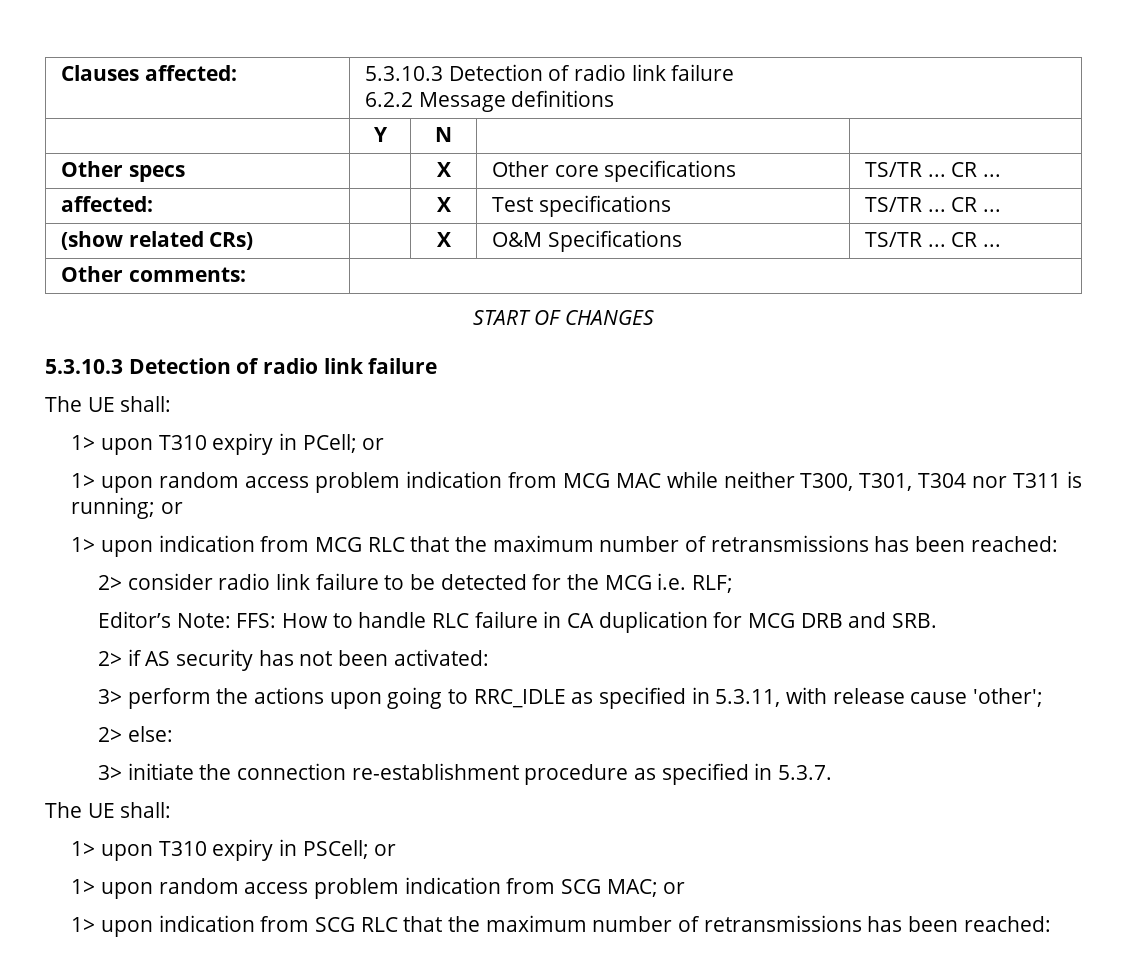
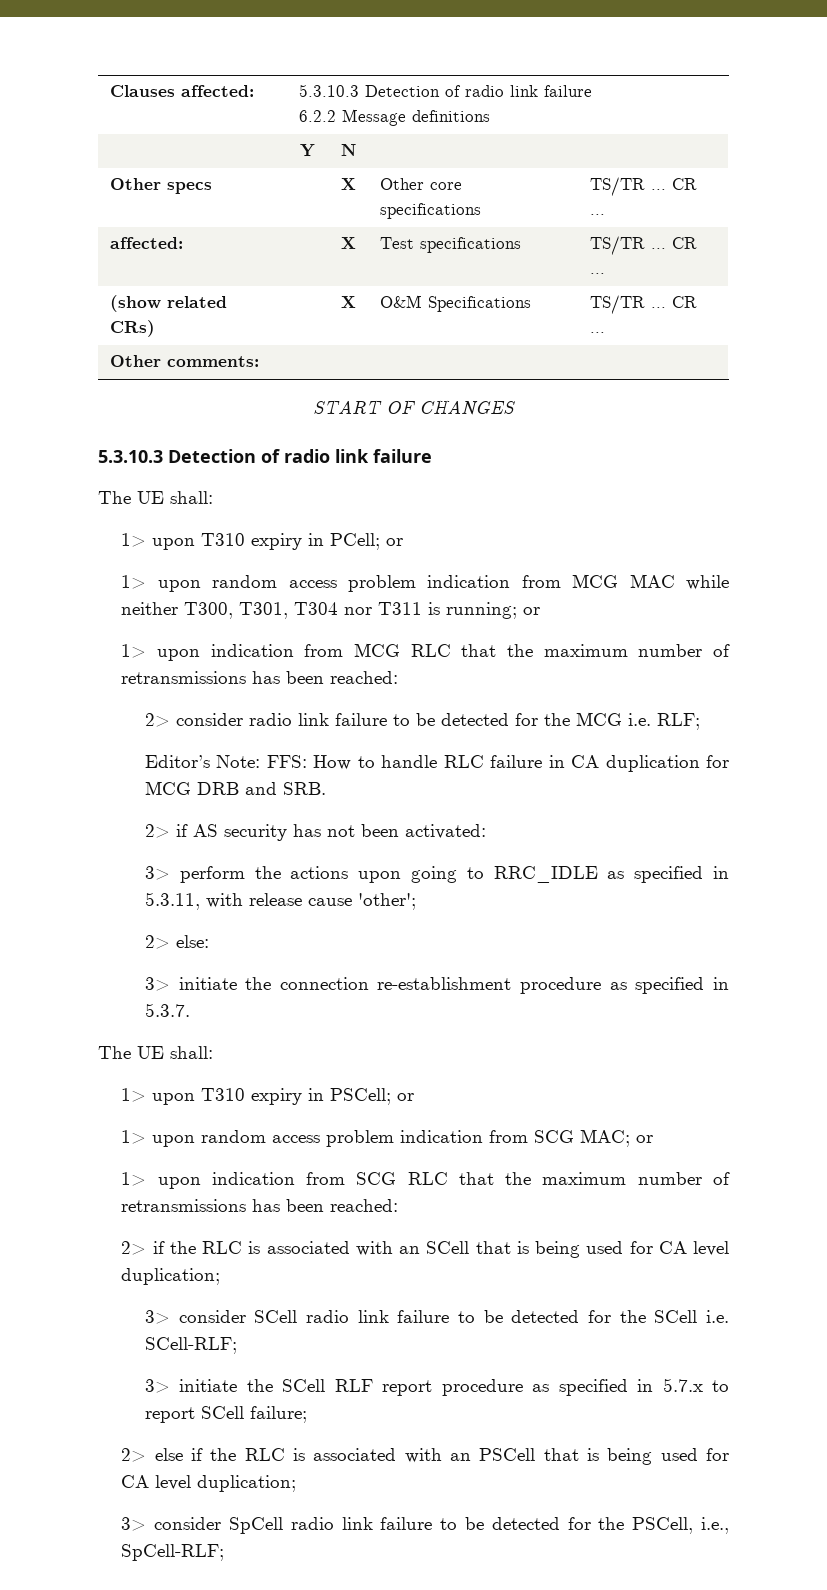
(1051, 924) none -> [121,1241,729,1258] [121,1268,221,1285] [144,1310,729,1324] [144,1337,237,1354] [144,1378,729,1396] [144,1406,307,1423] [121,1448,729,1465] [121,1475,297,1492] [121,1517,729,1534] [121,1544,225,1561] // 2> if the RLC is associated with an SCell that is being used for CA level duplication; // 3> consider SCell radio link failure to be detected for the SCell i.e. SCell-RLF; // 3> initiate the SCell RLF report procedure as specified in 5.7.x to report SCell failure; // 2> else if the RLC is associated with an PSCell that is being used for CA level duplication; // 3> consider SpCell radio link failure to be detected for the PSCell, i.e., SpCell-RLF;

